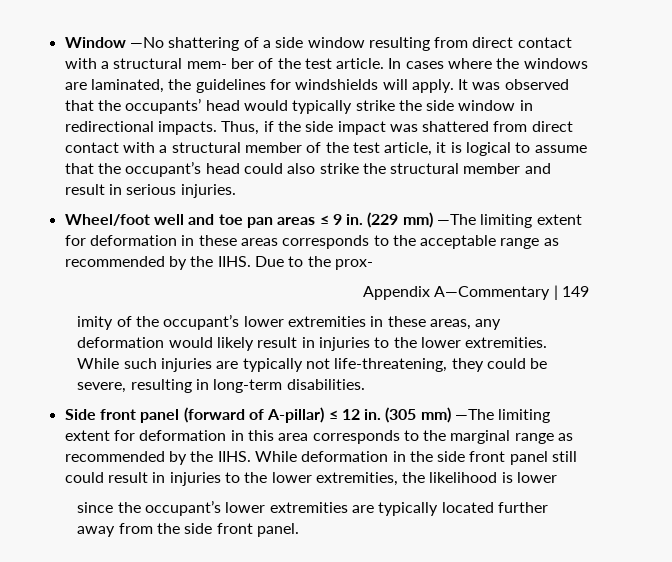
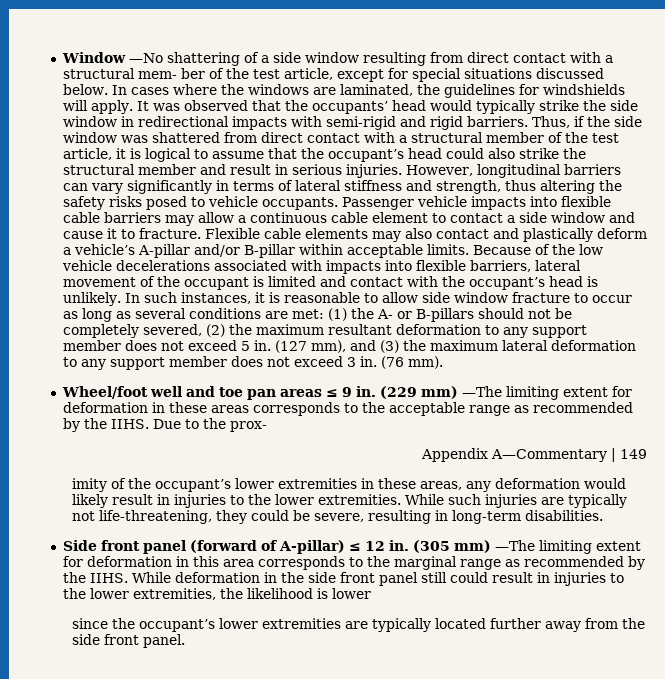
[336,58,385,69] article. -> [283,68,604,82] [62,84,108,95] article, except for special situations discussed below.
[157,121,217,135] impacts. -> [231,116,528,130] impacts with semi-rigid and rigid barriers.
[337,121,386,135] impact -> [62,132,117,143] window
(236, 191) none -> [405,164,621,178] [62,180,622,194] [62,196,611,210] [62,212,635,226] [62,228,647,242] [62,244,603,258] [61,260,581,274] [62,276,598,290] [62,292,632,306] [62,308,572,322] [62,324,587,338] [62,340,636,353] [62,356,443,370] However, longitudinal barriers can vary significantly in terms of lateral stiffness and strength, thus altering the safety risks posed to vehicle occupants. Passenger vehicle impacts into flexible cable barriers may allow a continuous cable element to contact a side window and cause it to fracture. Flexible cable elements may also contact and plastically deform a vehicle’s A-pillar and/or B-pillar within acceptable limits. Because of the low vehicle decelerations associated with impacts into flexible barriers, lateral movement of the occupant is limited and contact with the occupant’s head is unlikely. In such instances, it is reasonable to allow side window fracture to occur as long as several conditions are met: (1) the A- or B-pillars should not be completely severed, (2) the maximum resultant deformation to any support member does not exceed 5 in. (127 mm), and (3) the maximum lateral deformation to any support member does not exceed 3 in. (76 mm).

